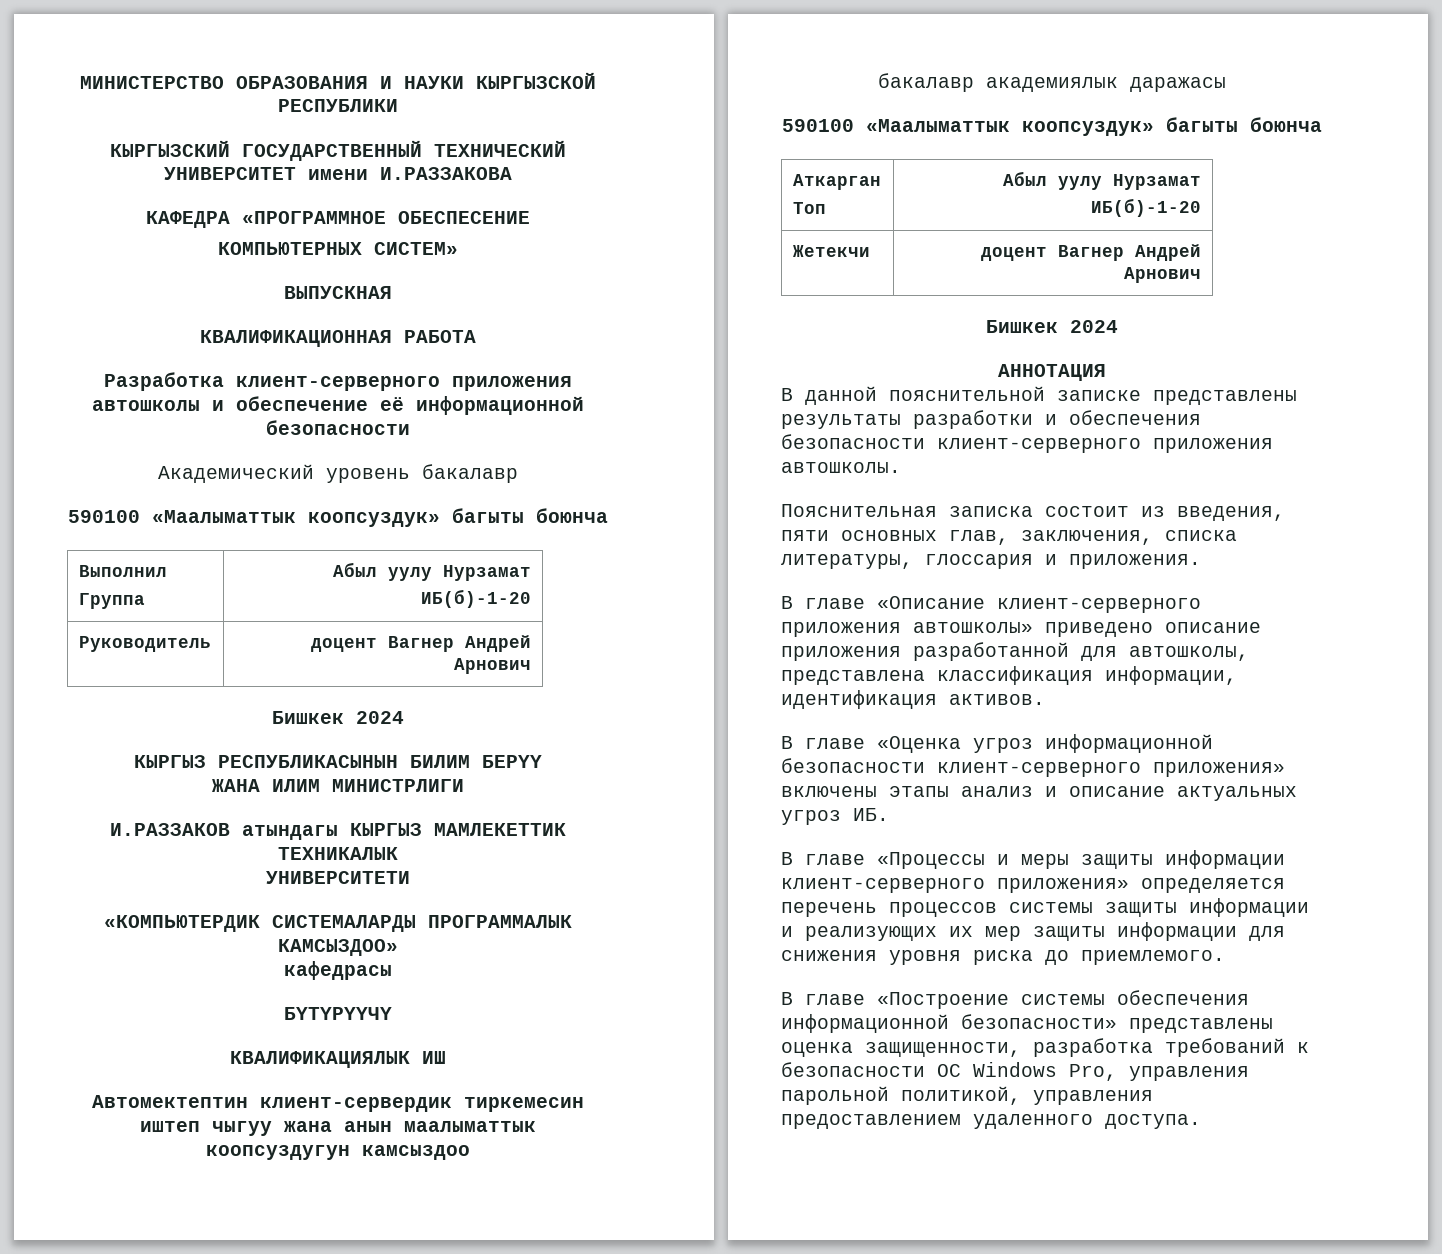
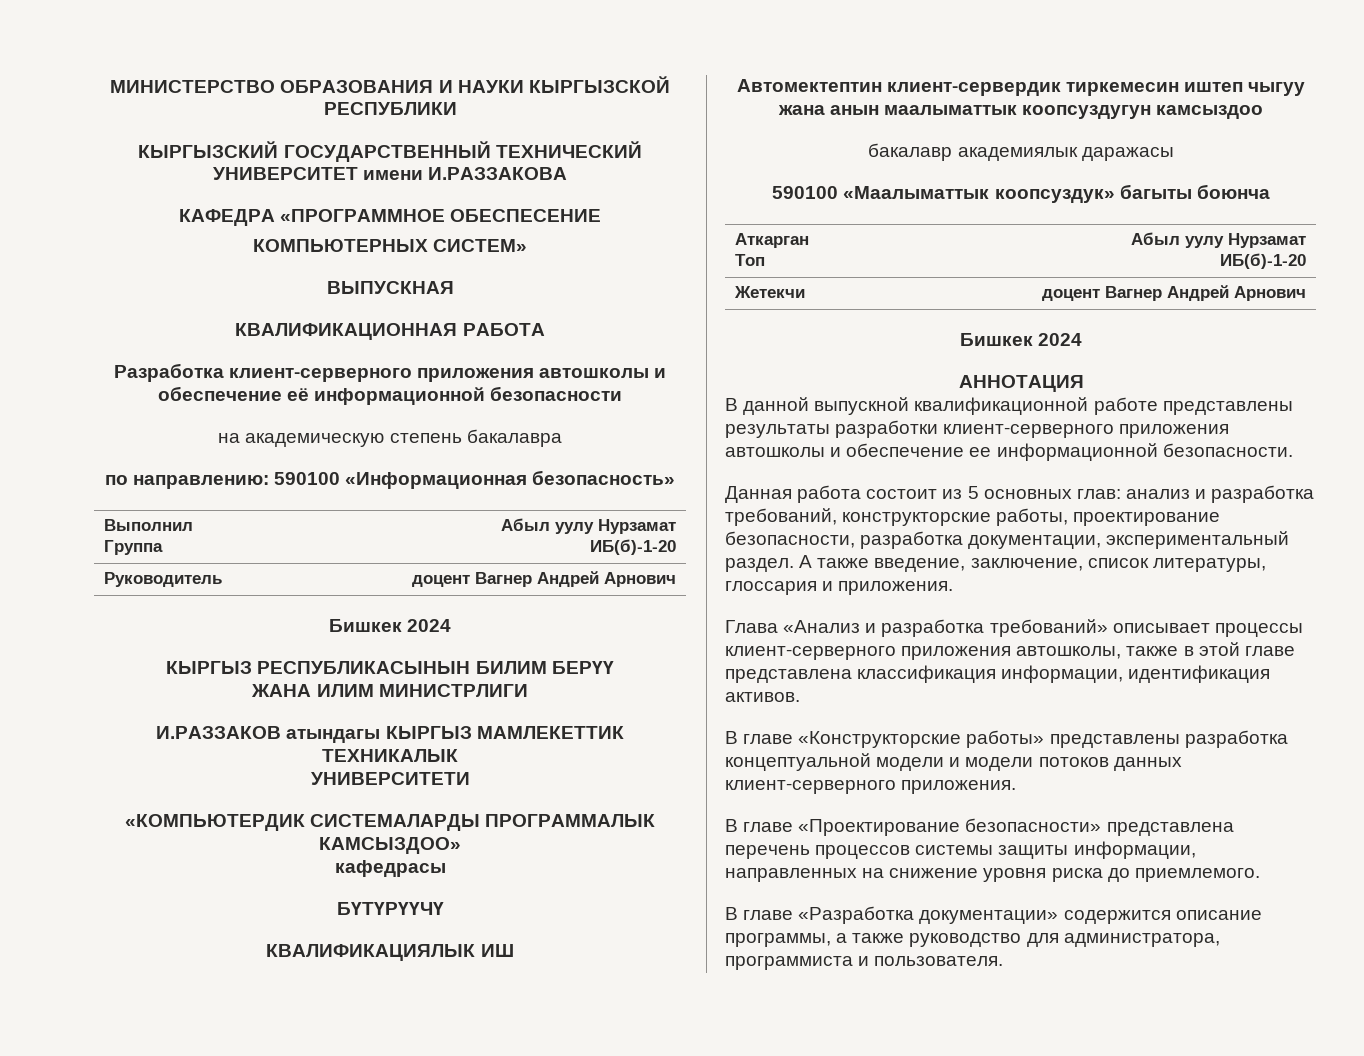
[157,464,518,483] [67,508,608,527] Академический уровень бакалавр // 590100 «Маалыматтык коопсуздук» багыты боюнча -> [218,429,562,447] [104,470,676,489] на академическую степень бакалавра // по направлению: 590100 «Информационная безопасность»
[889,386,1297,405] [781,410,1201,429] [781,434,1273,453] [781,462,901,473] [781,504,1285,521] [781,530,1237,545] [781,554,1201,569] [781,596,1201,613] [781,622,1261,637] [781,642,1249,661] пояснительной записке представлены результаты разработки и обеспечения безопасности клиент-серверного приложения автошколы. // Пояснительная записка состоит из введения, пяти основных глав, заключения, списка литературы, глоссария и приложения. // В главе «Описание клиент-серверного приложения автошколы» приведено описание приложения разработанной для автошколы, -> [814,397,1293,415] [725,420,1230,438] [725,443,1293,461] [725,485,1315,503] [725,508,1221,526] [725,531,1290,549] [725,555,1266,572] [725,581,954,595] [725,619,1303,637] [725,642,1295,660] выпускной квалификационной работе представлены результаты разработки клиент-серверного приложения автошколы и обеспечение ее информационной безопасности. // Данная работа состоит из 5 основных глав: анализ и разработка требований, конструкторские работы, проектирование безопасности, разработка документации, экспериментальный раздел. А также введение, заключение, список литературы, глоссария и приложения. // Глава «Анализ и разработка требований» описывает процессы клиент-серверного приложения автошколы, также в этой главе
[877,734,1213,753] [781,758,1285,777] [781,786,1297,801] [781,808,889,825] [781,850,1285,869] [781,878,1285,893] [781,898,1309,917] [781,922,1285,941] [781,950,877,961] «Оценка угроз информационной безопасности клиент-серверного приложения» включены этапы анализ и описание актуальных угроз ИБ. // В главе «Процессы и меры защиты информации клиент-серверного приложения» определяется перечень процессов системы защиты информации и реализующих их мер защиты информации для снижения -> [798,730,1288,748] [725,753,1182,771] [725,780,1017,794] [725,818,1234,836] [725,841,1196,859] [725,868,979,882] «Конструкторские работы» представлены разработка концептуальной модели и модели потоков данных клиент-серверного приложения. // В главе «Проектирование безопасности» представлена перечень процессов системы защиты информации, направленных на снижение
[877,990,1249,1009] [781,1014,1273,1033] [781,1038,1309,1057] [781,1062,1249,1081] [781,1086,1153,1105] [781,1114,1201,1129] «Построение системы обеспечения информационной безопасности» представлены оценка защищенности, разработка требований к безопасности ОС Windows Pro, управления парольной политикой, управления предоставлением удаленного доступа. -> [798,906,1262,924] [725,933,1220,947] [725,956,1004,970] «Разработка документации» содержится описание программы, а также руководство для администратора, программиста и пользователя.

